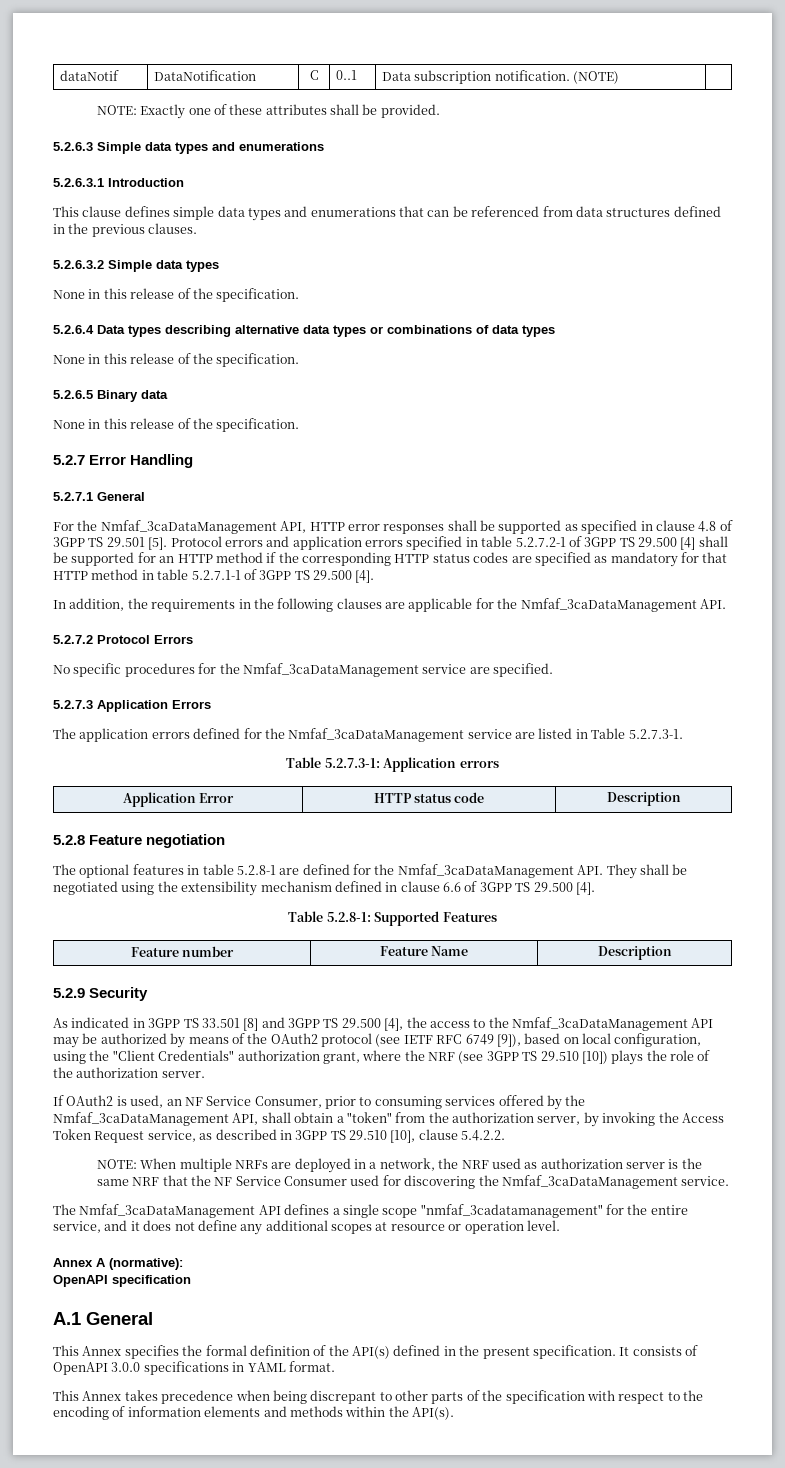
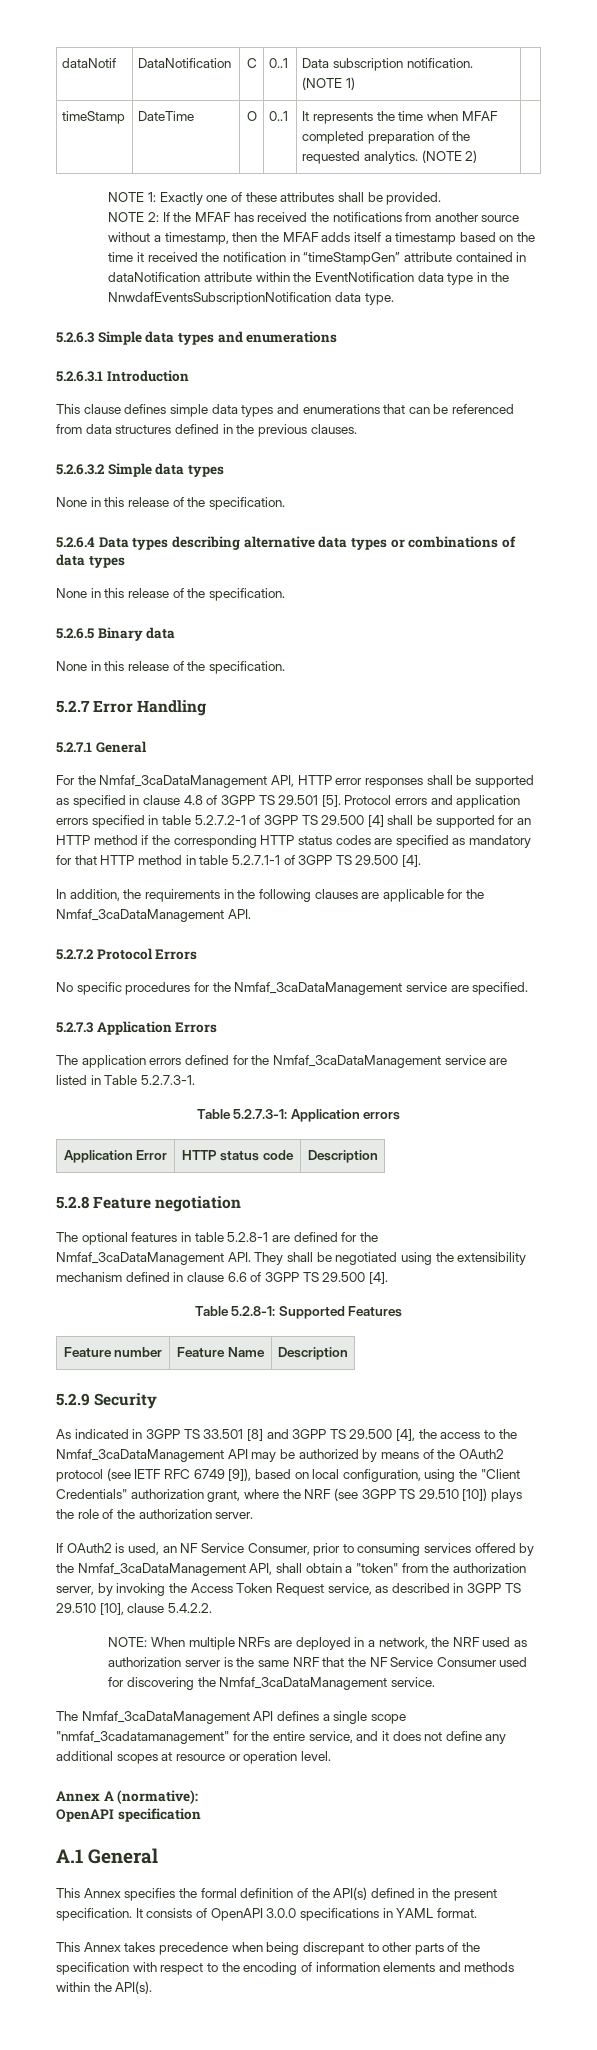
[573,71,620,84] [96,105,137,115] (NOTE) | // NOTE: -> [302,77,356,90] [62,111,126,124] [138,111,195,121] [246,111,257,121] [269,111,289,121] [302,111,498,124] [302,131,471,144] [302,150,478,164] [108,192,156,202] (NOTE 1) | // timeStamp | DateTime | O | 0..1 | It represents the time when MFAF completed preparation of the requested analytics. (NOTE 2) | // NOTE 1:
(440, 111) none -> [108,212,520,222] [108,232,536,245] [108,252,527,265] [108,272,509,285] [108,292,394,305] // NOTE 2: If the MFAF has received the notifications from another source without a timestamp, then the MFAF adds itself a timestamp based on the time it received the notification in “timeStampGen” attribute contained in dataNotification attribute within the EventNotification data type in the NnwdafEventsSubscriptionNotification data type.

